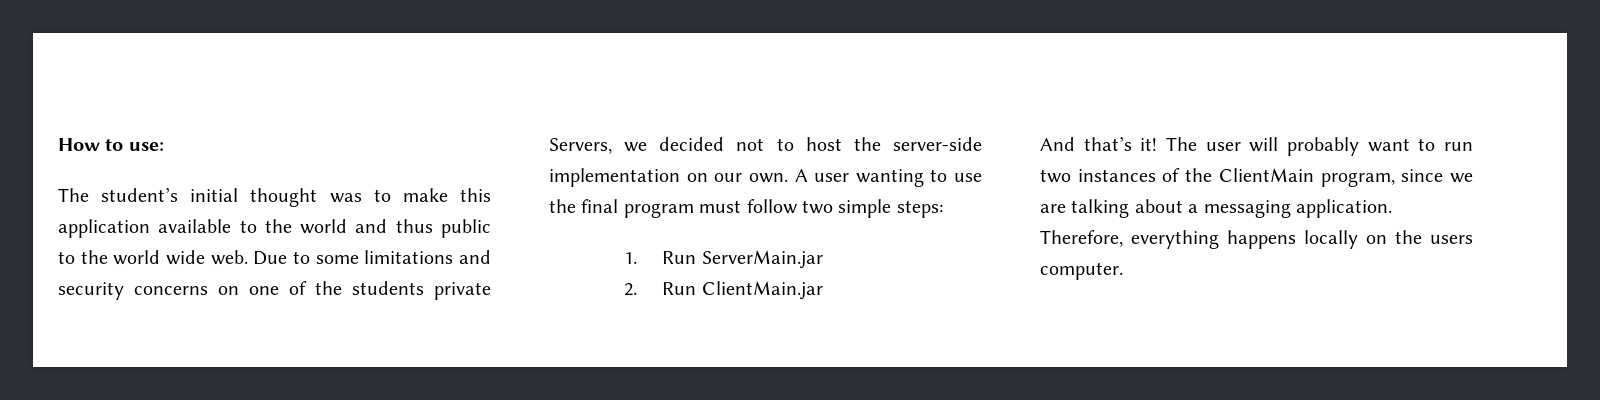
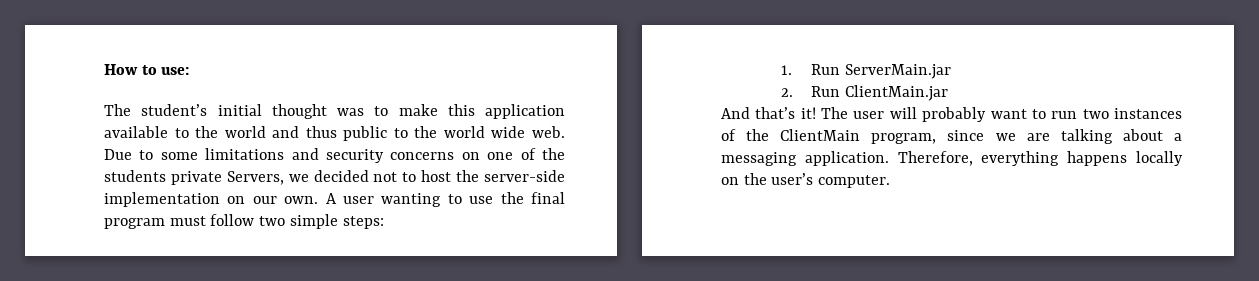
[1430,235,1473,244] users -> [771,173,814,185] user’s

